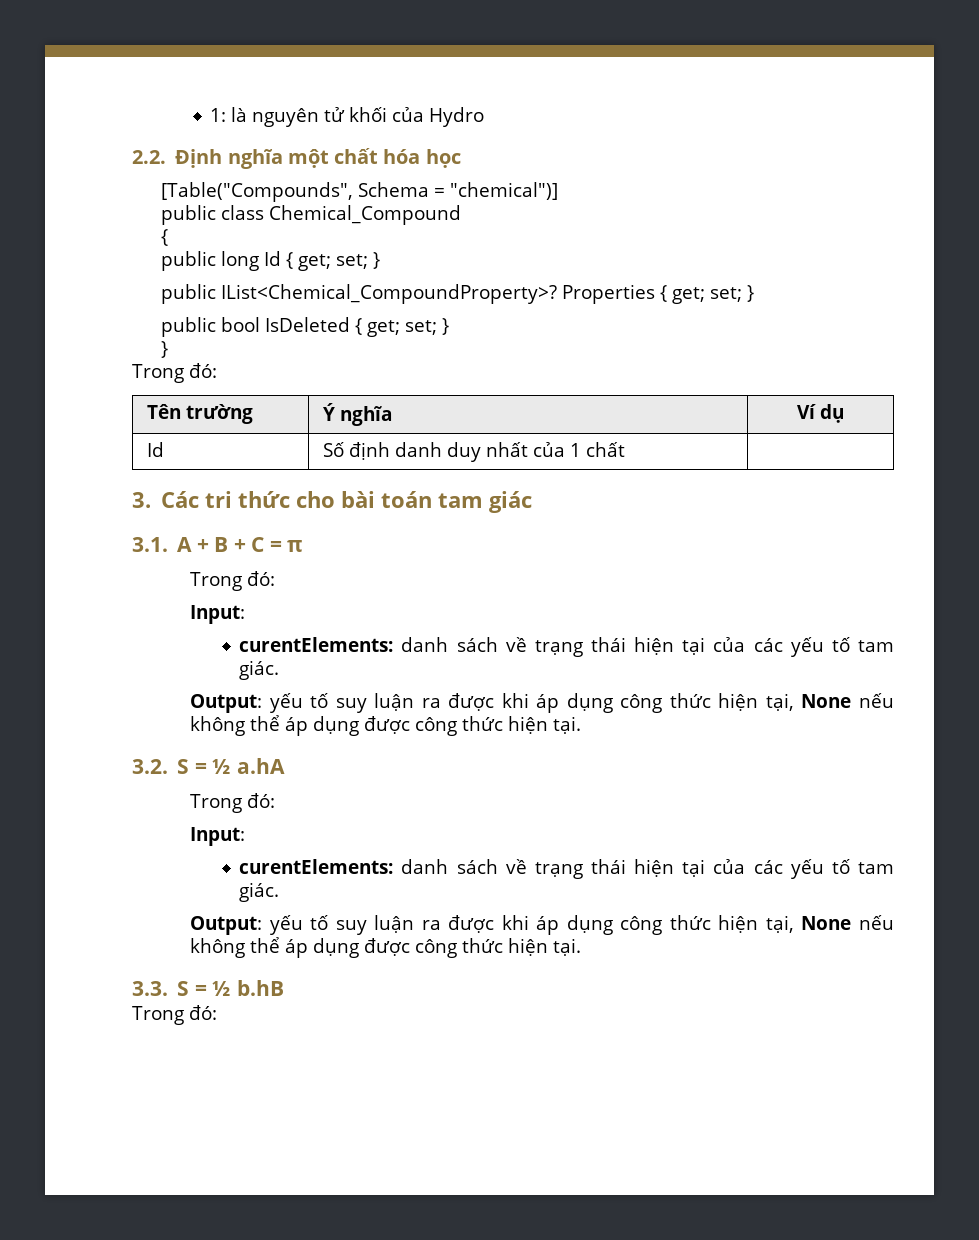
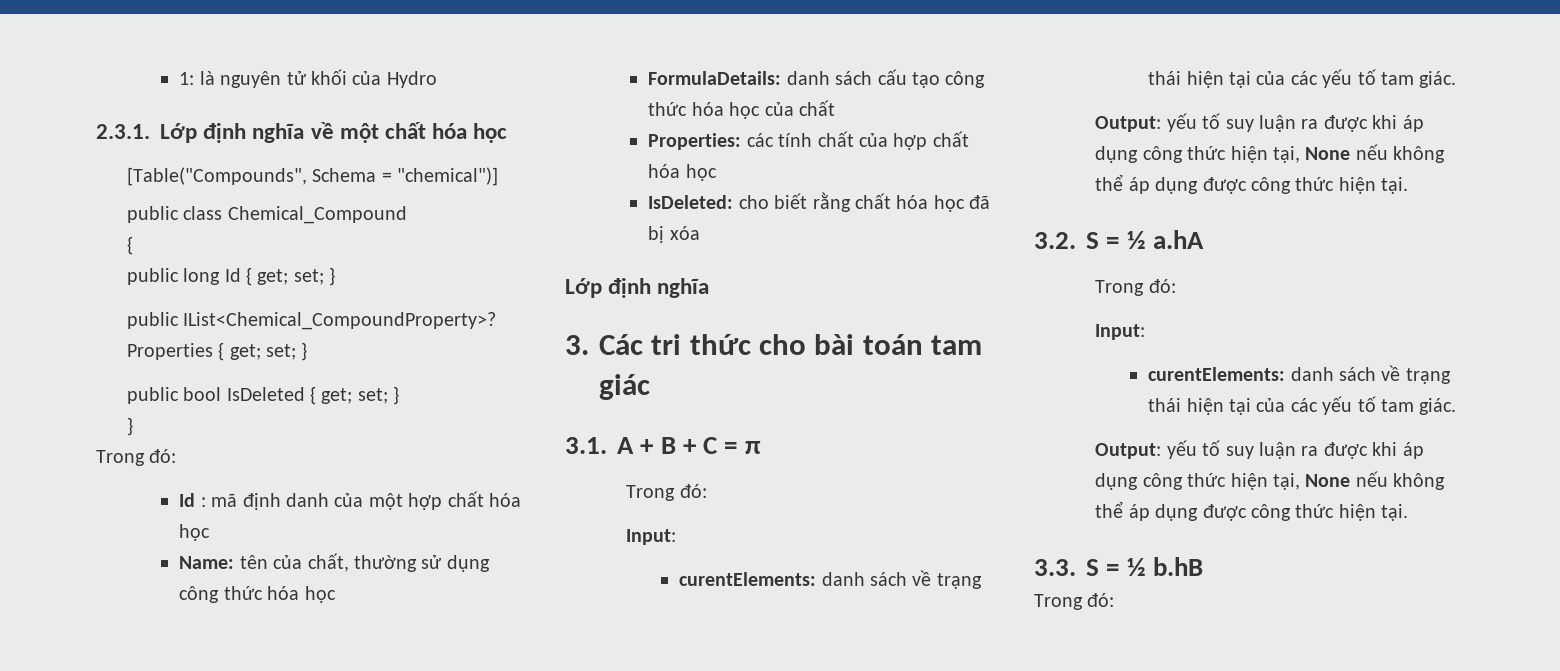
[132,149,283,169] 2.2. Định nghĩa -> [96,122,334,143] 2.3.1. Lớp định nghĩa về
[146,404,253,424] [322,403,392,426] [796,404,844,423] [146,442,164,457] [322,442,625,462] // Tên trường | Ý nghĩa | Ví dụ // Id | Số định danh duy nhất của 1 chất | -> [179,491,522,510] [179,524,211,541] [179,553,490,572] [179,586,336,603] [648,69,986,88] [648,100,836,119] [648,131,969,150] [648,164,717,181] [648,192,991,212] [648,226,700,243] [565,278,710,298] // Id : mã định danh của một hợp chất hóa học // Name: tên của chất, thường sử dụng công thức hóa học // FormulaDetails: danh sách cấu tạo công thức hóa học của chất // Properties: các tính chất của hợp chất hóa học // IsDeleted: cho biết rằng chất hóa học đã bị xóa // Lớp định nghĩa

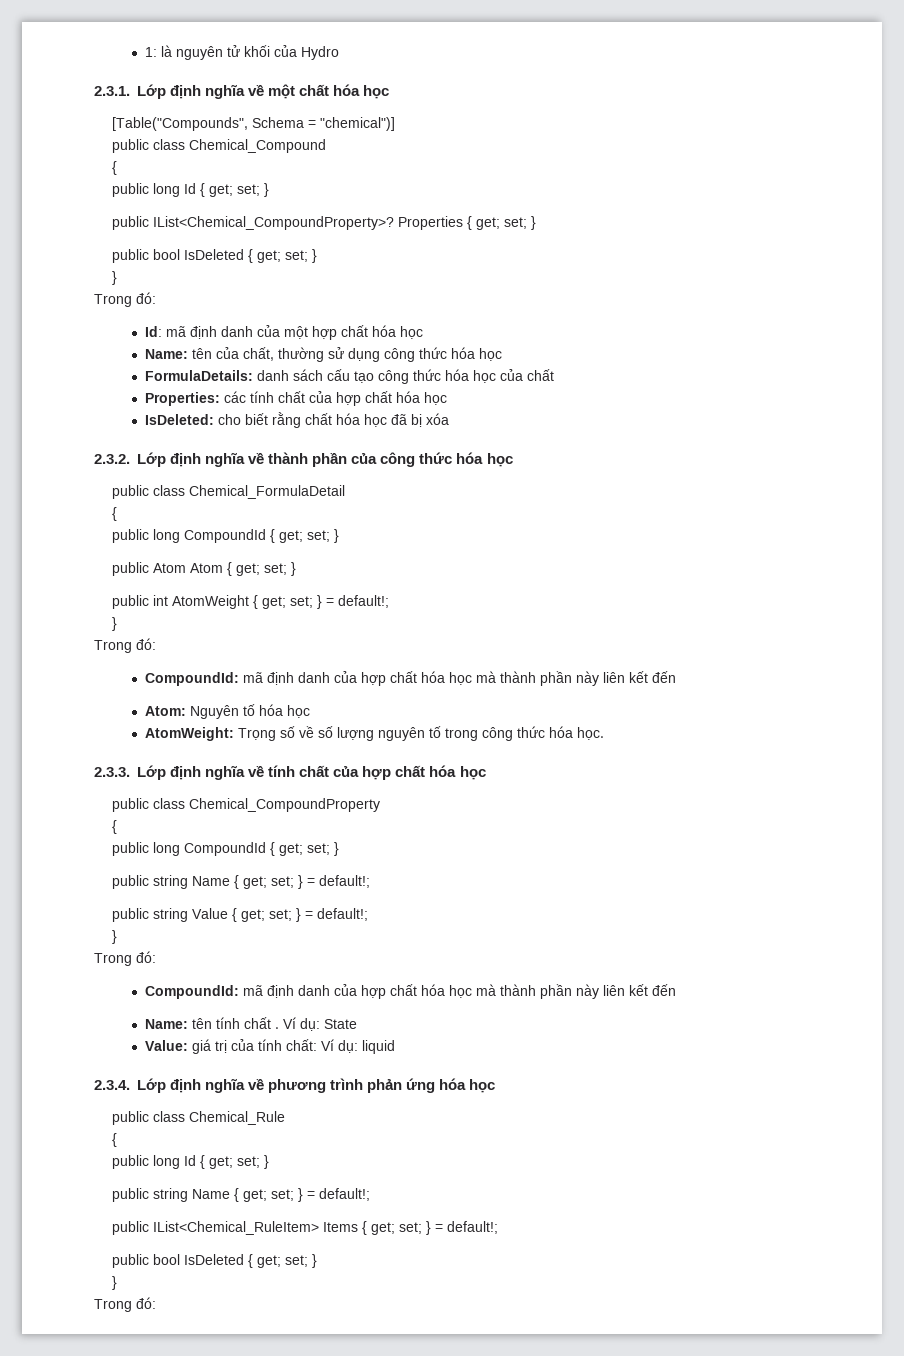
[179,493,206,507] Id : -> [144,326,162,337] Id:
[565,278,710,298] [565,334,983,355] [599,374,650,400] [565,437,761,454] [626,484,707,501] [626,529,677,545] [679,570,982,589] [1148,69,1457,88] [1095,113,1424,132] [1095,144,1446,163] [1095,174,1409,194] [1034,230,1204,249] [1095,279,1176,296] [1095,324,1146,340] [1148,365,1451,384] [1148,396,1457,415] [1095,440,1424,459] [1095,471,1446,490] [1095,501,1409,521] [1034,557,1203,576] Lớp định nghĩa // 3. Các tri thức cho bài toán tam giác // 3.1. A + B + C = π // Trong đó: // Input: // curentElements: danh sách về trạng thái hiện tại của các yếu tố tam giác. // Output: yếu tố suy luận ra được khi áp dụng công thức hiện tại, None nếu không thể áp dụng được công thức hiện tại. // 3.2. S = ½ a.hA // Trong đó: // Input: // curentElements: danh sách về trạng thái hiện tại của các yếu tố tam giác. // Output: yếu tố suy luận ra được khi áp dụng công thức hiện tại, None nếu không thể áp dụng được công thức hiện tại. // 3.3. S = ½ b.hB -> [94,452,513,467] [111,485,345,499] [111,507,117,521] [111,529,339,543] [111,562,296,576] [111,595,389,609] [111,617,117,631] [94,638,156,653] [144,671,676,686] [144,704,310,719] [144,726,604,741] [94,765,486,780] [111,798,380,812] [111,820,117,834] [111,842,339,856] [111,875,370,889] [111,908,368,922] [111,930,117,944] [94,951,156,966] [144,984,676,999] [144,1017,357,1031] [144,1039,395,1054] [94,1078,496,1093] [111,1111,285,1125] [111,1133,117,1147] [111,1155,269,1169] [111,1188,370,1202] [111,1221,498,1235] [111,1254,317,1268] [111,1276,117,1290] 2.3.2. Lớp định nghĩa về thành phần của công thức hóa học // public class Chemical_FormulaDetail // { // public long CompoundId { get; set; } // public Atom Atom { get; set; } // public int AtomWeight { get; set; } = default!; // } // Trong đó: // CompoundId: mã định danh của hợp chất hóa học mà thành phần này liên kết đến // Atom: Nguyên tố hóa học // AtomWeight: Trọng số về số lượng nguyên tố trong công thức hóa học. // 2.3.3. Lớp định nghĩa về tính chất của hợp chất hóa học // public class Chemical_CompoundProperty // { // public long CompoundId { get; set; } // public string Name { get; set; } = default!; // public string Value { get; set; } = default!; // } // Trong đó: // CompoundId: mã định danh của hợp chất hóa học mà thành phần này liên kết đến // Name: tên tính chất . Ví dụ: State // Value: giá trị của tính chất: Ví dụ: liquid // 2.3.4. Lớp định nghĩa về phương trình phản ứng hóa học // public class Chemical_Rule // { // public long Id { get; set; } // public string Name { get; set; } = default!; // public IList<Chemical_RuleItem> Items { get; set; } = default!; // public bool IsDeleted { get; set; } // }

